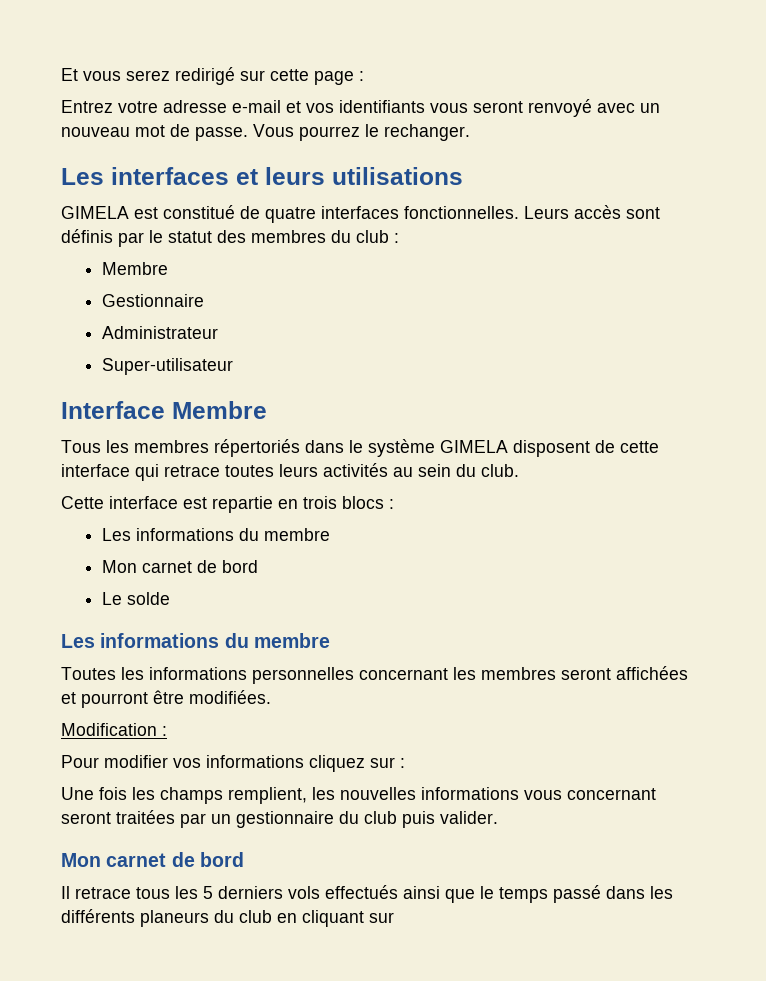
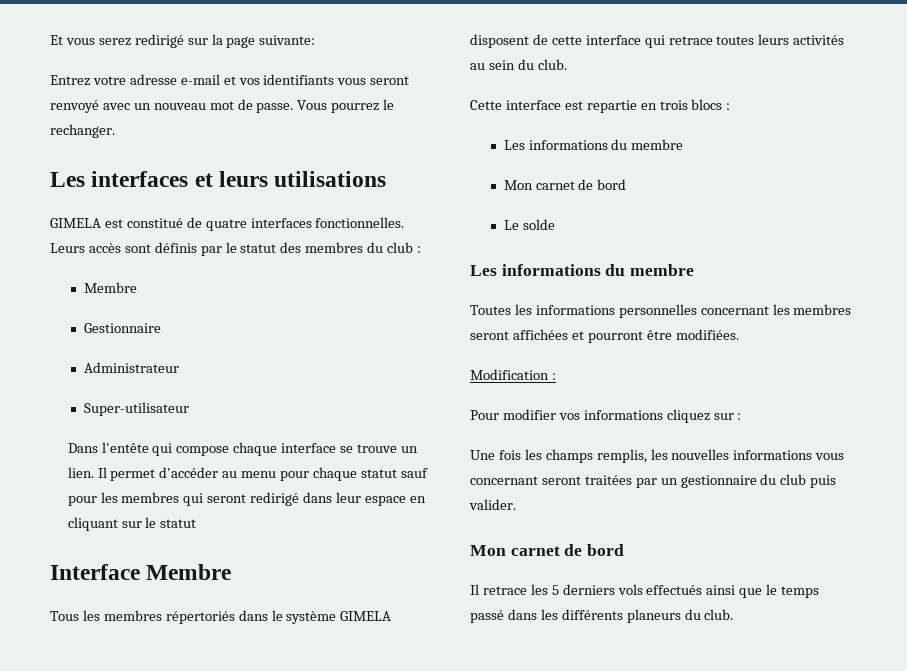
[270,69,364,85] cette page : -> [211,34,316,48] la page suivante:
(233, 366) none -> [67,442,418,456] [67,467,428,481] [67,492,426,506] [67,517,197,531] // Dans l'entête qui compose chaque interface se trouve un lien. Il permet d'accéder au menu pour chaque statut sauf pour les membres qui seront redirigé dans leur espace en cliquant sur le statut
[228,787,307,804] remplient, -> [596,449,647,463] remplis,
[136,887,170,899] tous -> (527, 590) none
[239,910,394,927] club en cliquant sur -> [704,609,734,620] club.

